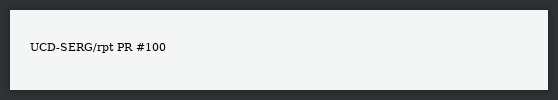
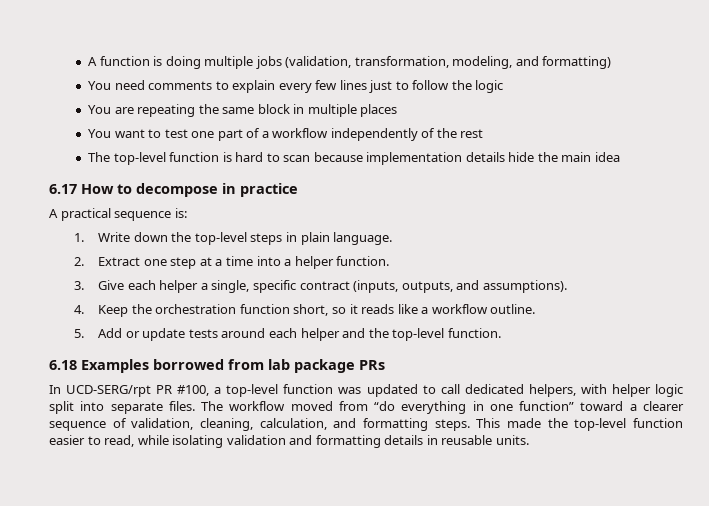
[30,43,166,53] UCD-SERG/rpt PR #100 -> [88,56,612,69] [88,80,504,93] [88,104,398,117] [88,128,484,141] [88,152,620,165] [49,183,298,197] [49,208,187,221] [73,232,393,245] [73,256,390,269] [73,280,567,293] [73,304,536,317] [73,328,501,341] [49,359,385,373] [49,384,684,397] [49,401,684,414] [49,418,683,431] [49,435,529,448] A function is doing multiple jobs (validation, transformation, modeling, and formatting) // You need comments to explain every few lines just to follow the logic // You are repeating the same block in multiple places // You want to test one part of a workflow independently of the rest // The top-level function is hard to scan because implementation details hide the main idea // 6.17 How to decompose in practice // A practical sequence is: // 1. Write down the top-level steps in plain language. // 2. Extract one step at a time into a helper function. // 3. Give each helper a single, specific contract (inputs, outputs, and assumptions). // 4. Keep the orchestration function short, so it reads like a workflow outline. // 5. Add or update tests around each helper and the top-level function. // 6.18 Examples borrowed from lab package PRs // In UCD-SERG/rpt PR #100, a top-level function was updated to call dedicated helpers, with helper logic split into separate files. The workflow moved from “do everything in one function” toward a clearer sequence of validation, cleaning, calculation, and formatting steps. This made the top-level function easier to read, while isolating validation and formatting details in reusable units.

